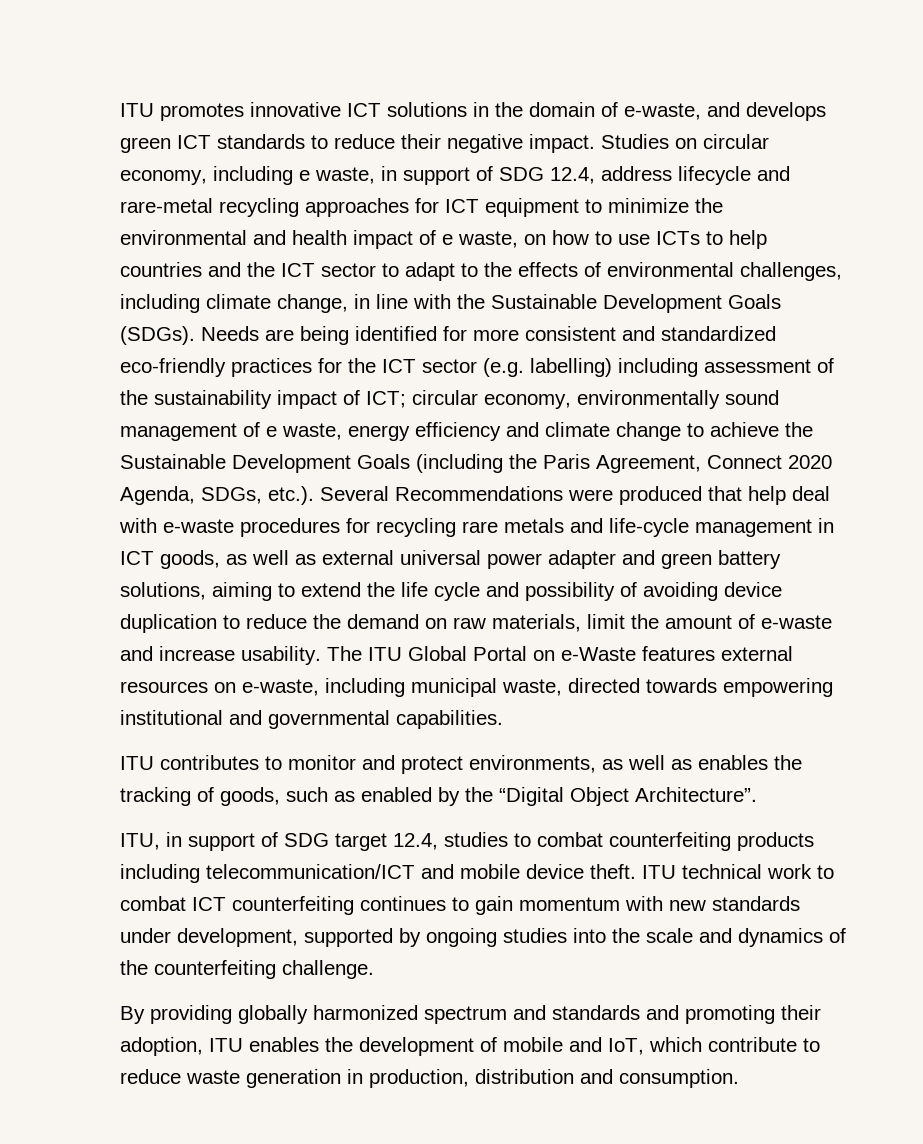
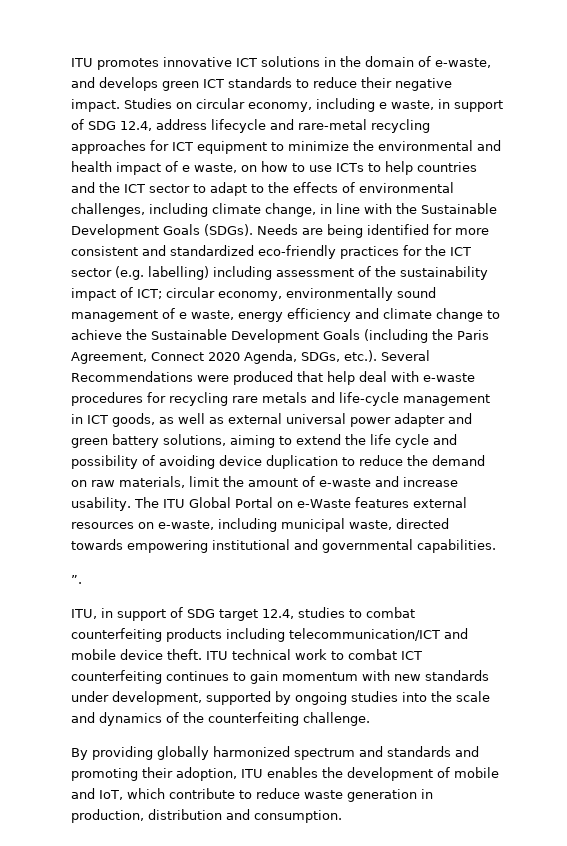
[120,755,803,774] [120,787,758,806] ITU contributes to monitor and protect environments, as well as enables the tracking of goods, such as enabled by the “Digital Object Architecture”. -> [71,575,83,584] ”.

